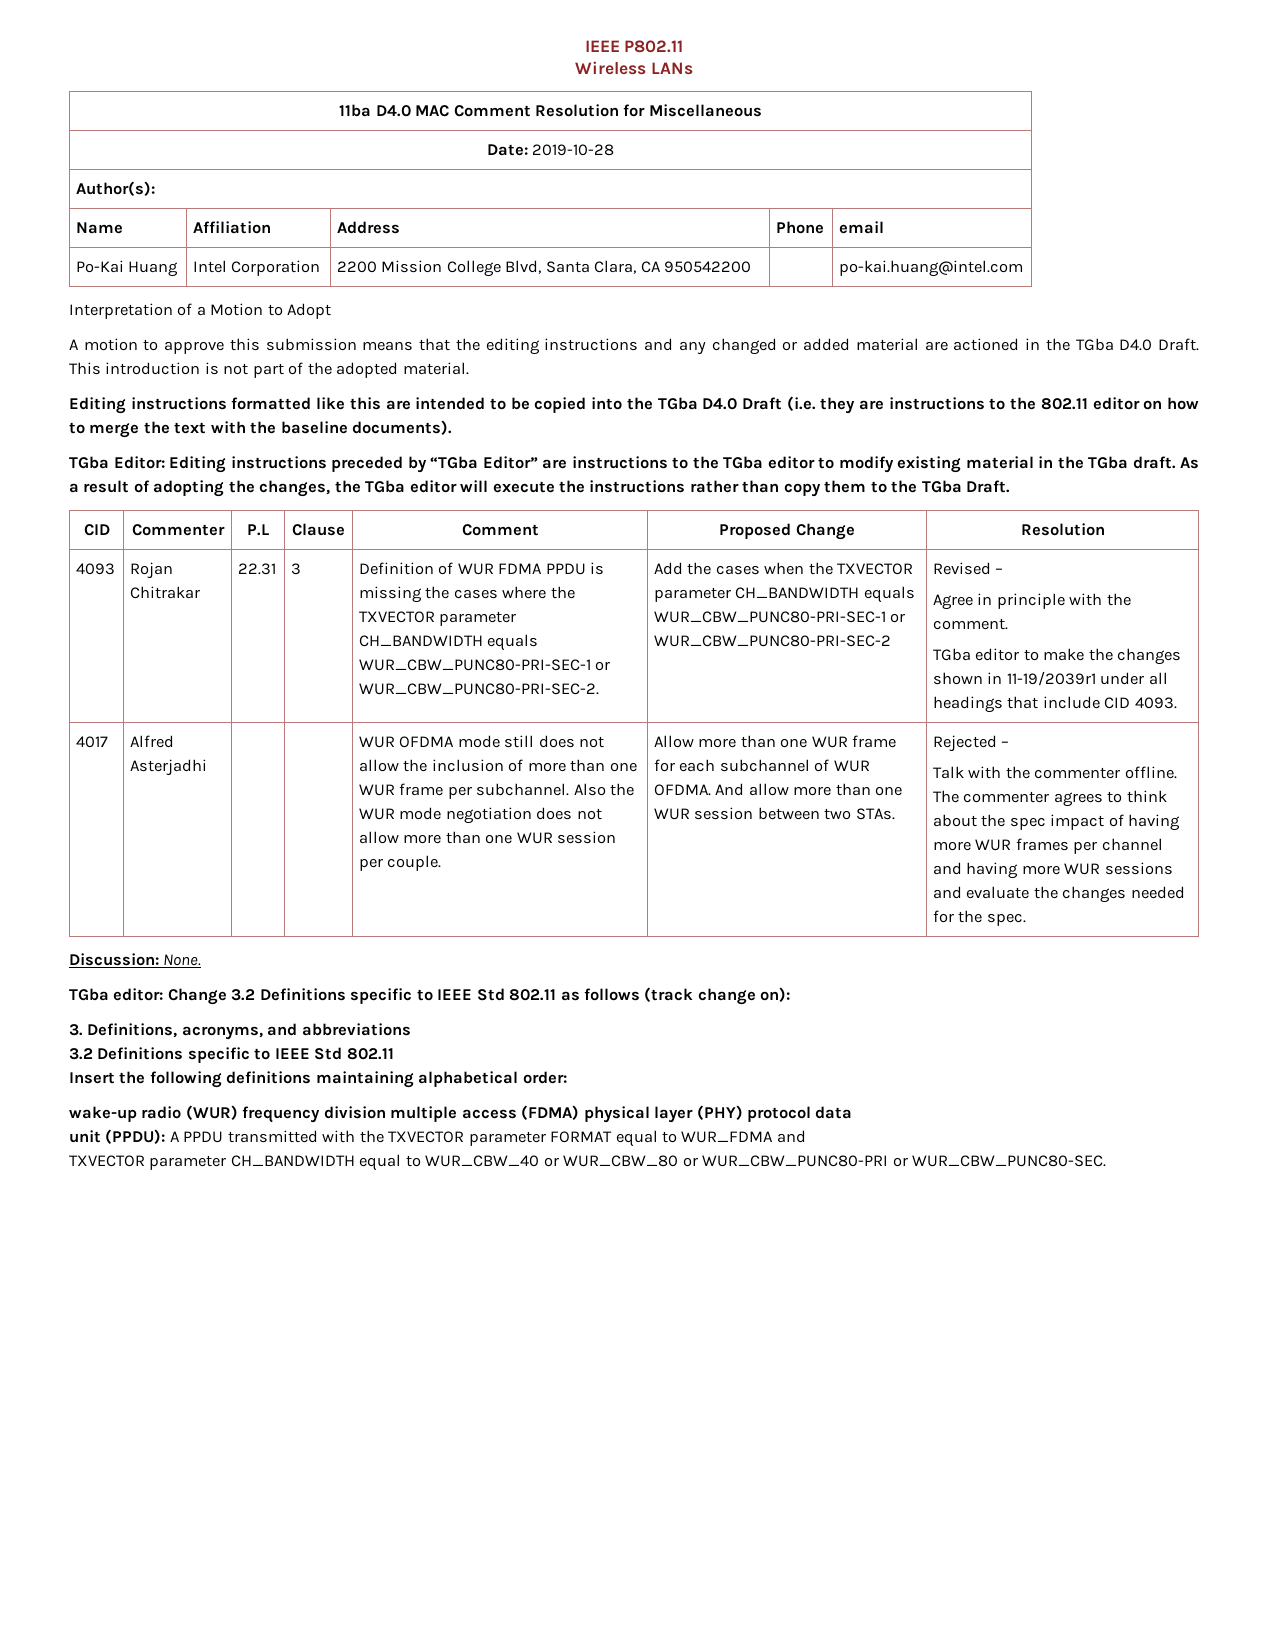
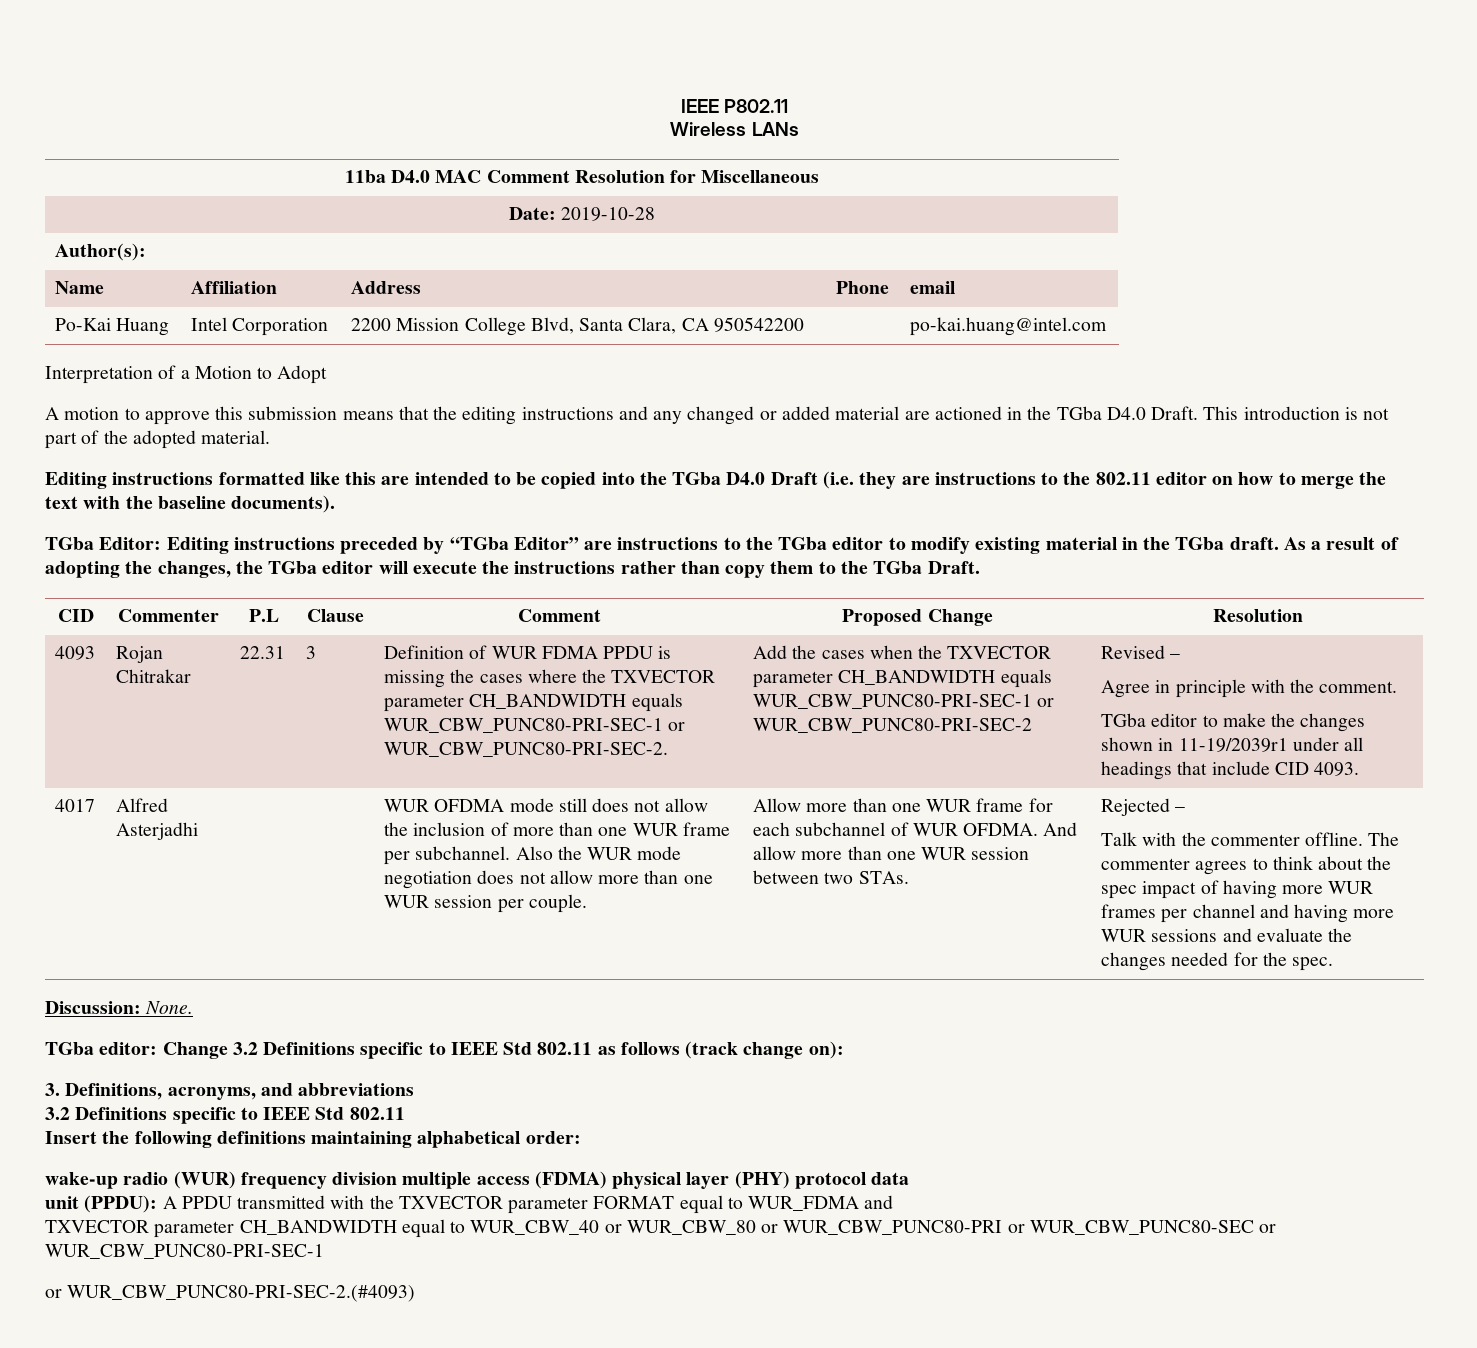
[912,1155,1107,1167] WUR_CBW_PUNC80-SEC. -> [1029,1220,1277,1235] [45,1244,324,1259] [45,1285,416,1302] WUR_CBW_PUNC80-SEC or WUR_CBW_PUNC80-PRI-SEC-1 // or WUR_CBW_PUNC80-PRI-SEC-2.(#4093)

